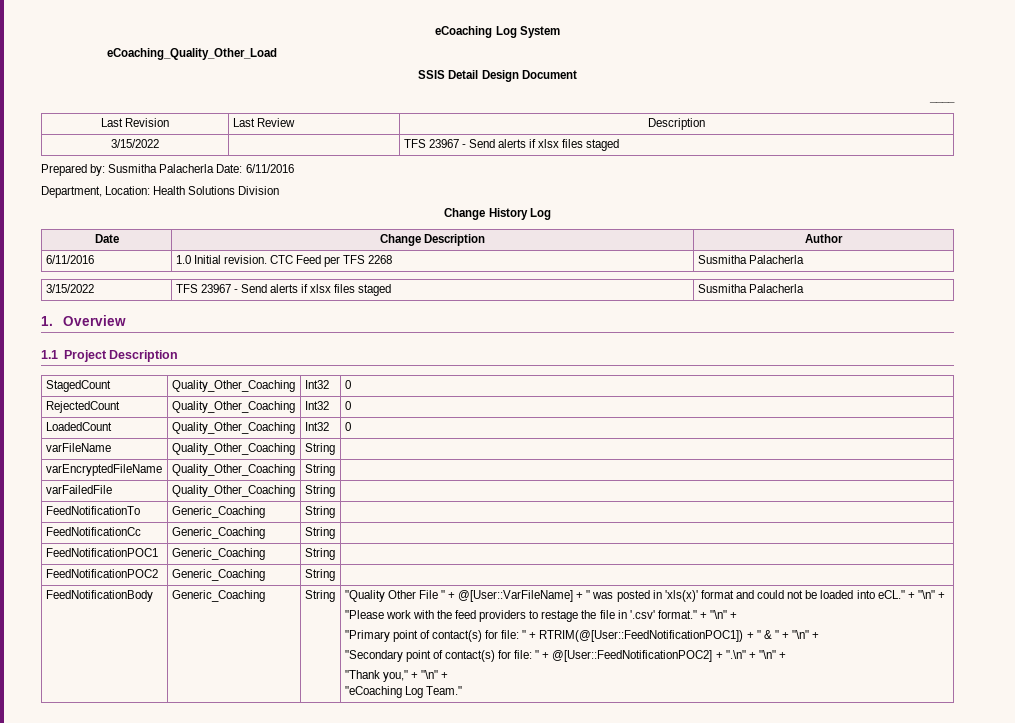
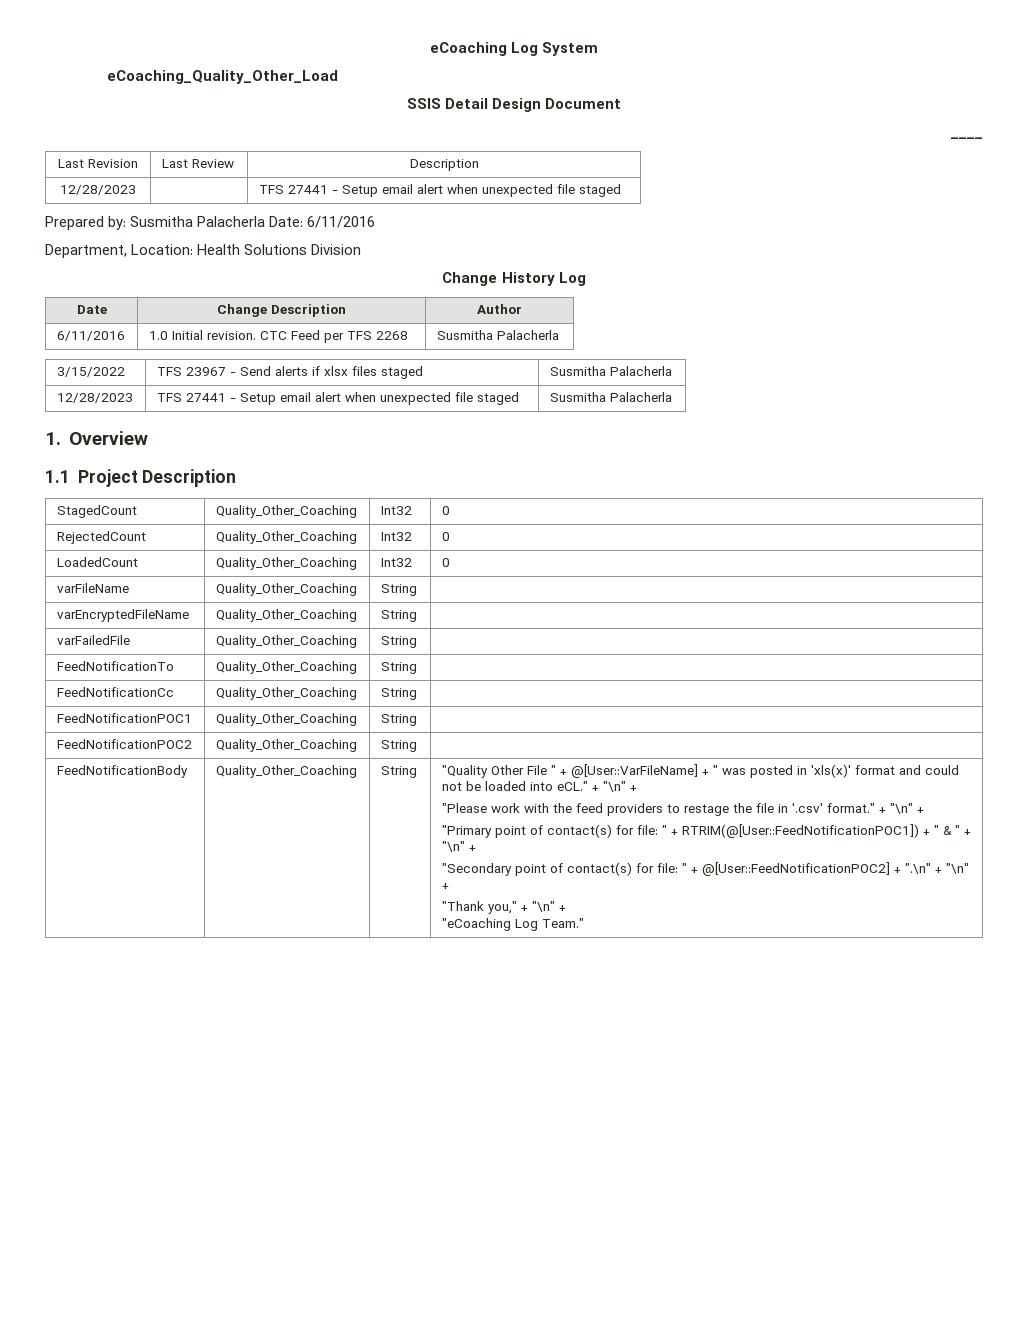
[111,139,159,148] [403,139,584,148] 3/15/2022 | | TFS 23967 - Send alerts if xlsx files -> [60,185,136,195] [258,184,575,197] 12/28/2023 | | TFS 27441 - Setup email alert when unexpected file
(804, 288) none -> [56,393,133,403] [156,392,519,405] [549,392,672,402] // 12/28/2023 | TFS 27441 - Setup email alert when unexpected file staged | Susmitha Palacherla
[171,506,265,518] Generic_Coaching -> [215,661,357,674] Quality_Other_Coaching
[171,527,265,539] Generic_Coaching -> [215,687,357,700] Quality_Other_Coaching
[171,548,265,560] Generic_Coaching -> [215,713,357,726] Quality_Other_Coaching
[171,569,265,581] Generic_Coaching -> [215,739,357,752] Quality_Other_Coaching
[171,590,265,602] Generic_Coaching -> [215,765,357,778] Quality_Other_Coaching

